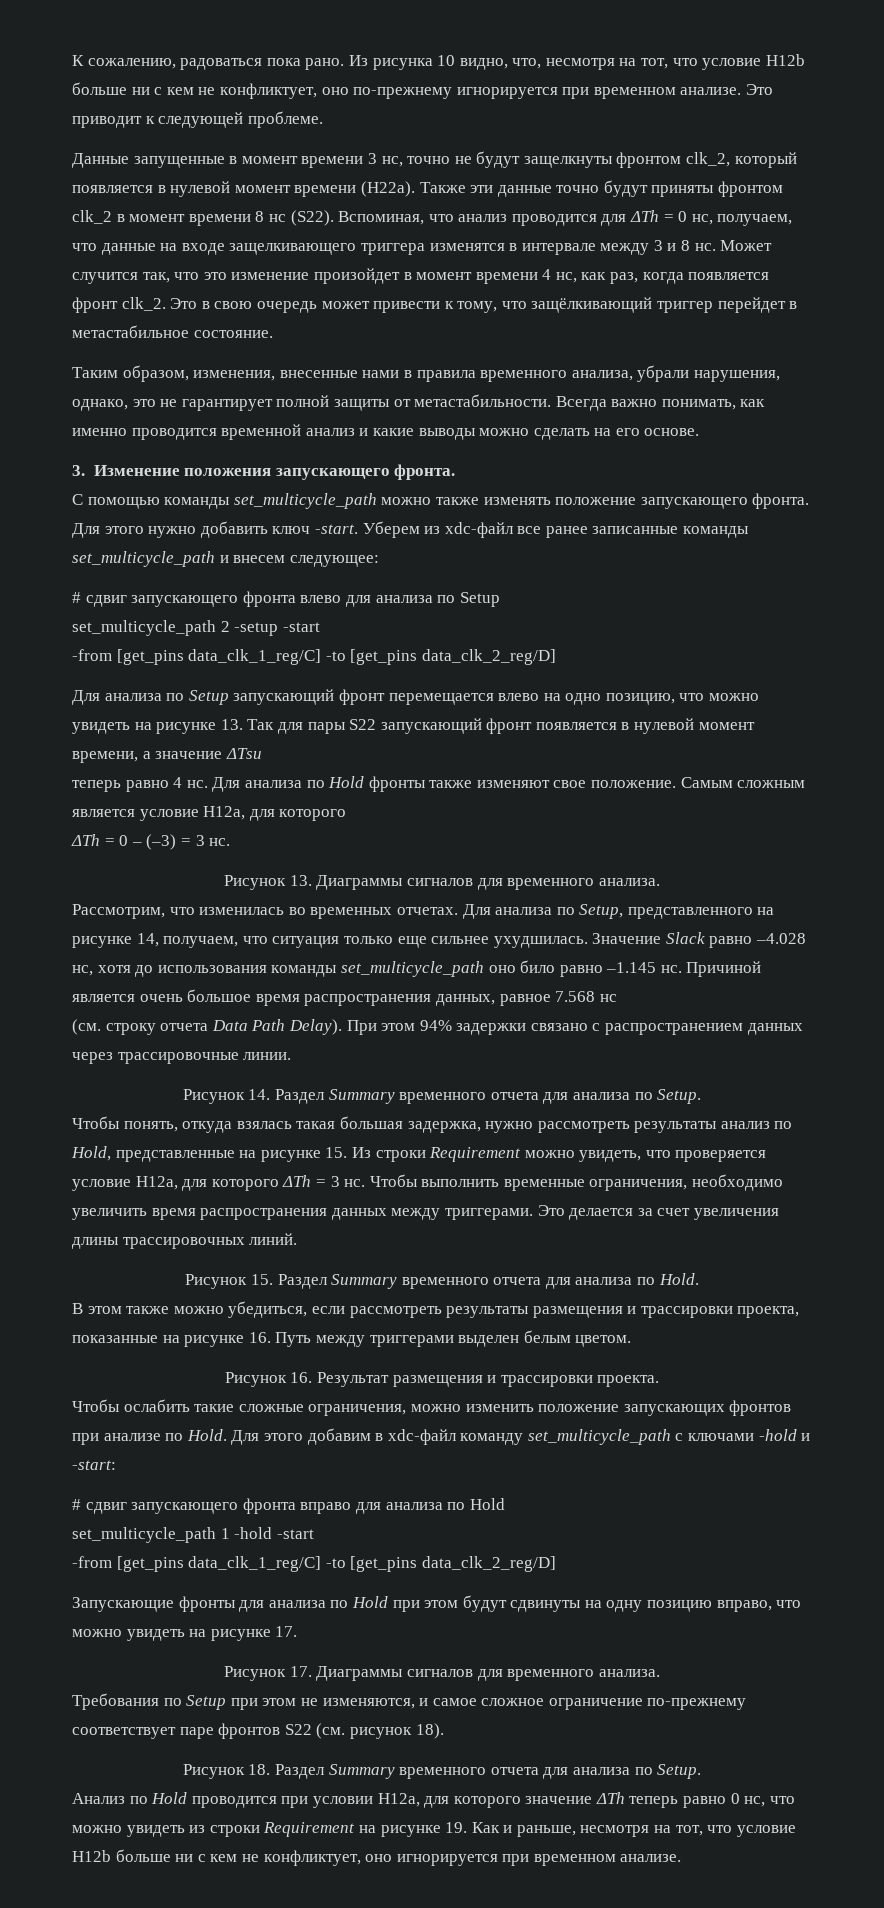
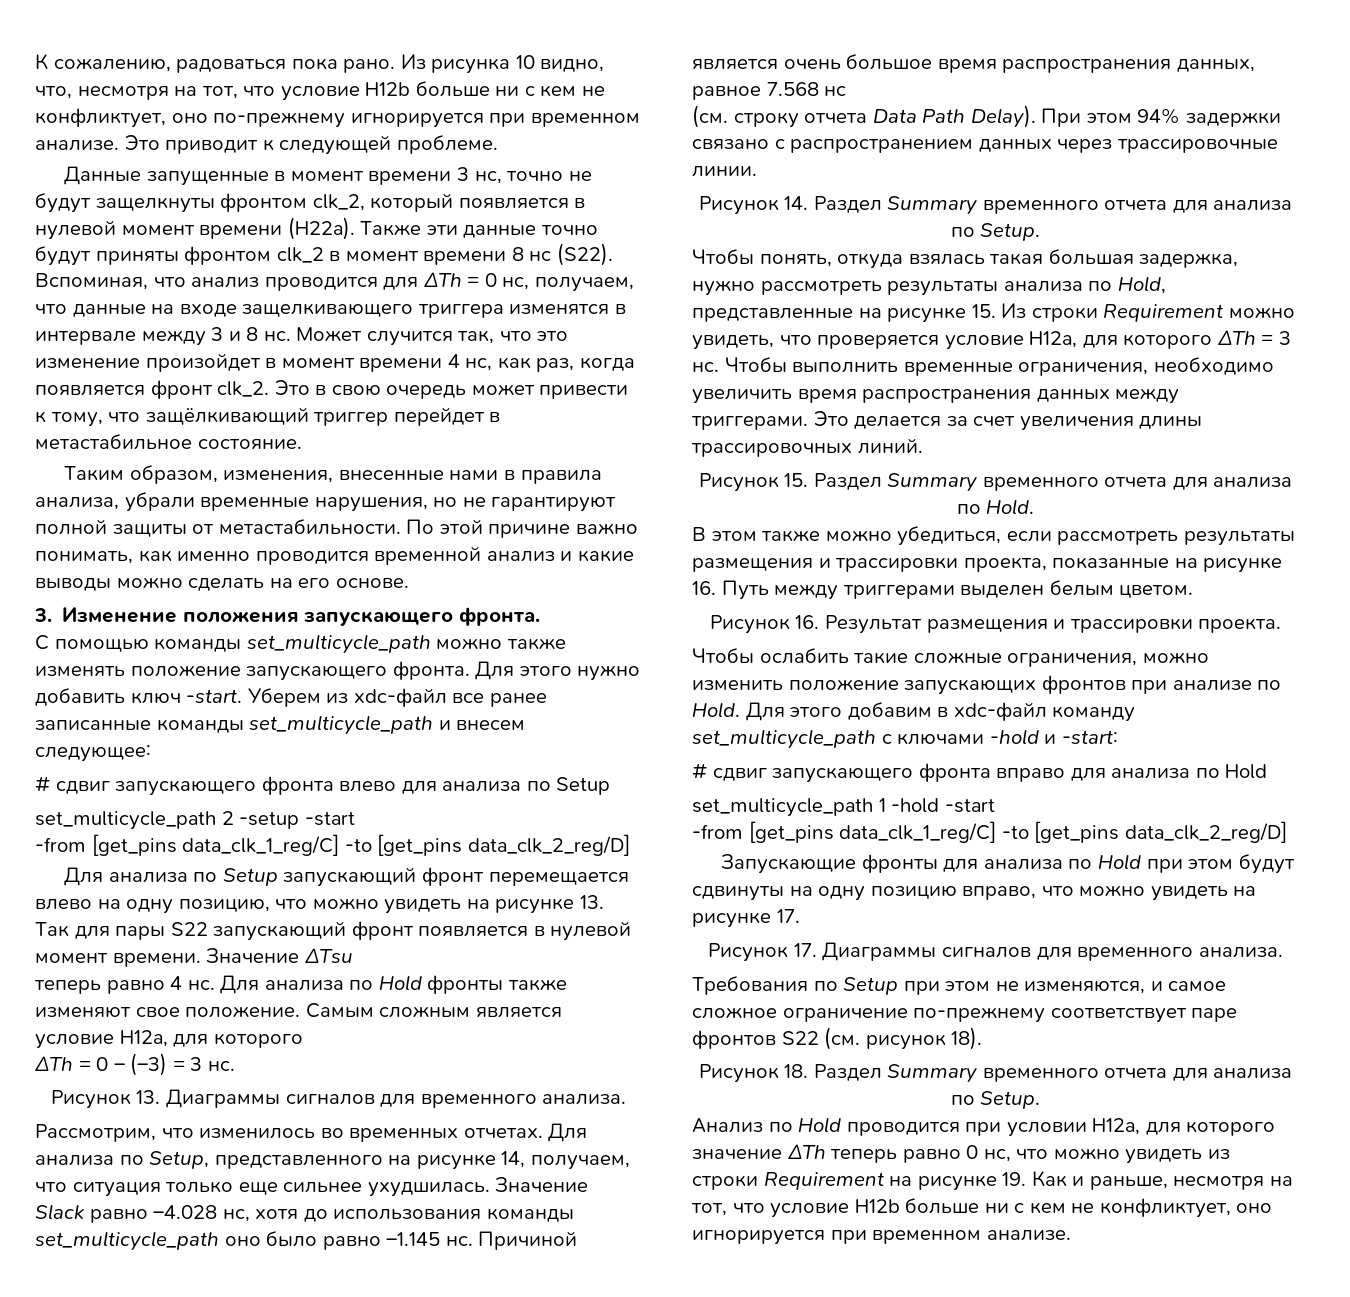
[480,370,568,382] временного -> (602, 477) none
[693,370,780,382] [72,399,273,411] нарушения, однако, это не гарантирует -> [200,497,617,512] временные нарушения, но не гарантируют
[555,396,607,411] Всегда -> [406,519,571,538] По этой причине
[565,693,602,705] одно -> [126,899,174,914] одну
[72,751,223,763] времени, а значение -> [112,948,300,967] времени. Значение
[199,907,285,915] изменилась -> [199,1128,316,1139] изменилось
[520,960,556,973] било -> [266,1231,318,1247] было
[720,1121,770,1129] анализ -> [1003,281,1083,292] анализа

